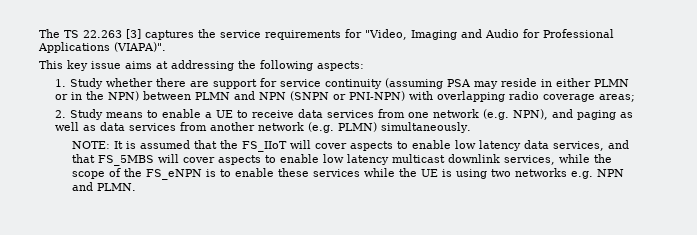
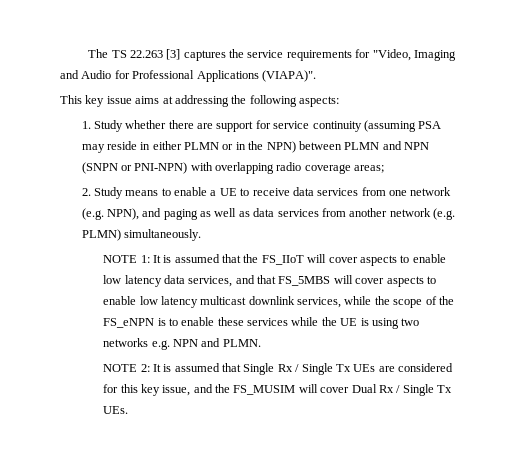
[71,141,110,149] NOTE: -> [103,255,150,263] NOTE 1:
(136, 187) none -> [103,363,454,375] [103,384,453,396] [103,406,129,414] // NOTE 2: It is assumed that Single Rx / Single Tx UEs are considered for this key issue, and the FS_MUSIM will cover Dual Rx / Single Tx UEs.

